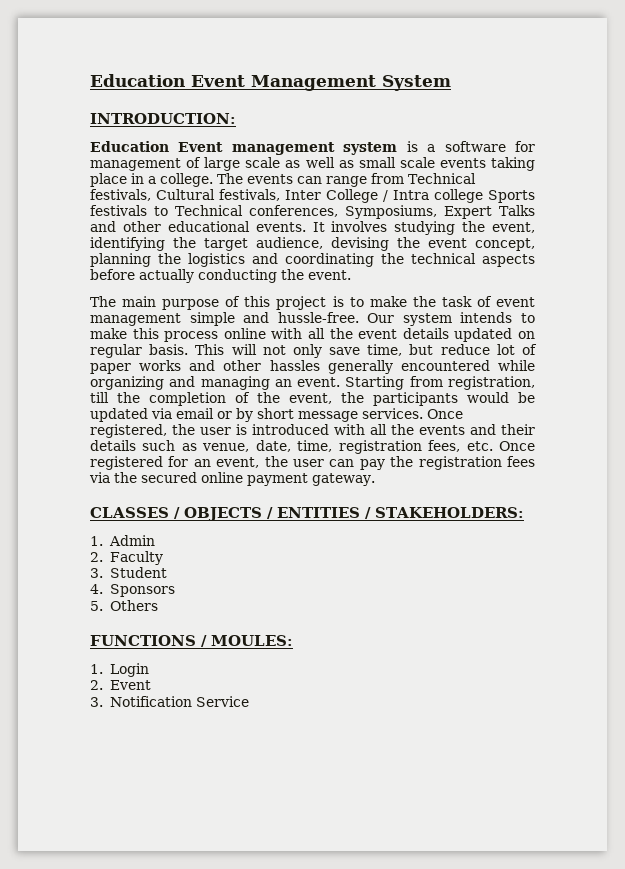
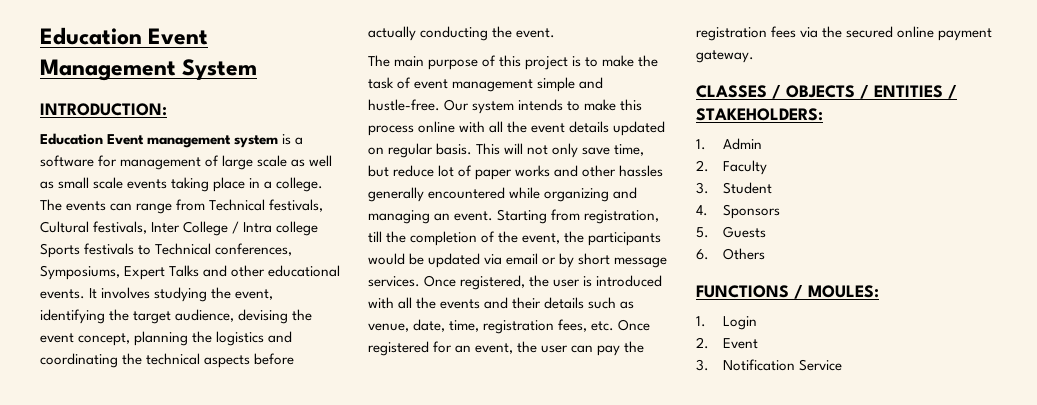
[277,312,359,323] hussle-free. -> [368,99,440,111] hustle-free.
(103, 606) none -> [723,226,767,238] [696,249,709,260] Guests // 6.

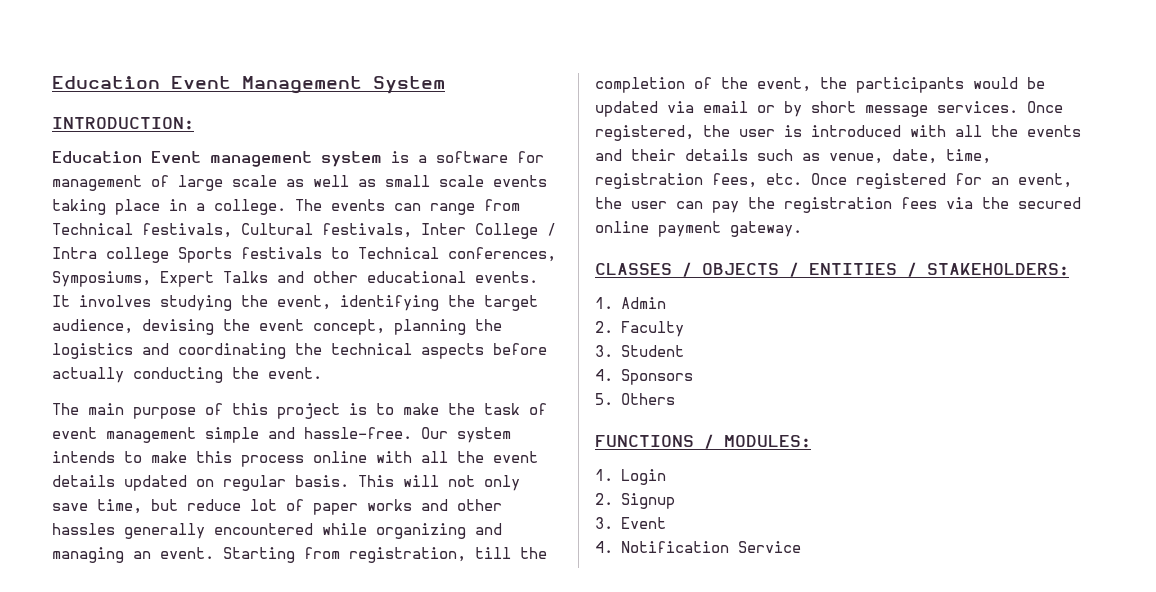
[368,99,440,111] hustle-free. -> [304,427,412,439] hassle-free.
[723,226,767,238] [696,249,709,260] Guests // 6. -> (613, 399) none
[808,285,879,298] MOULES: -> [724,435,811,448] MODULES:
(709, 343) none -> [620,493,675,509] [595,517,613,529] Signup // 3.
[696,359,709,371] 3. -> [595,541,613,553] 4.

